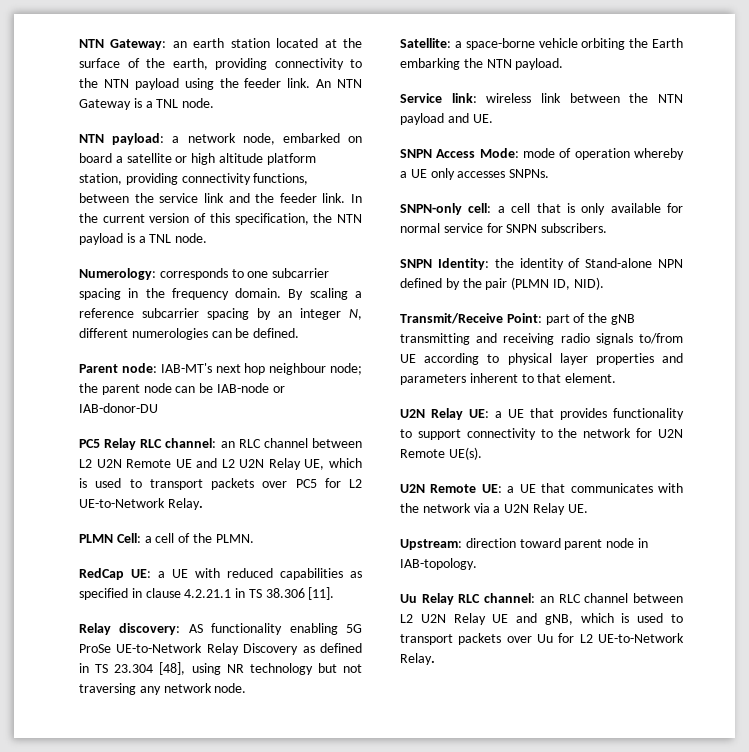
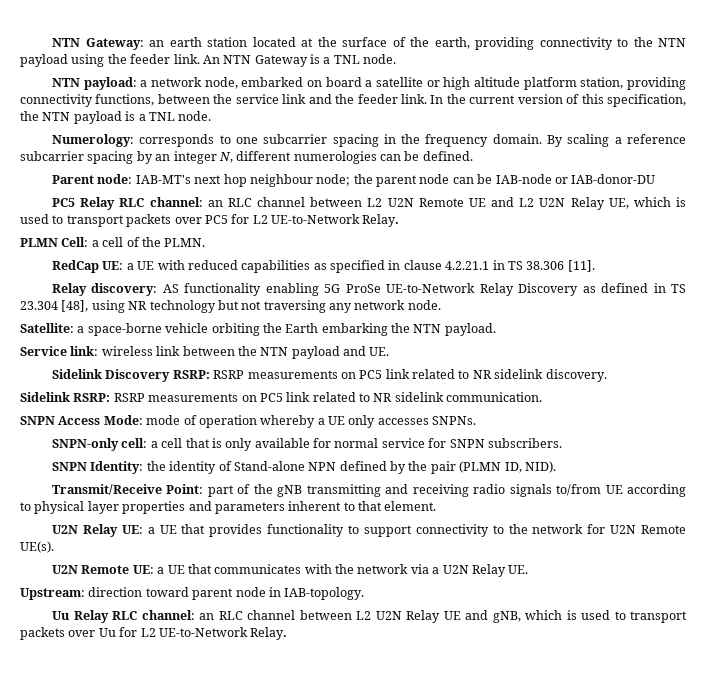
(493, 118) none -> [52,369,607,382] [20,392,543,402] // Sidelink Discovery RSRP: RSRP measurements on PC5 link related to NR sidelink discovery. // Sidelink RSRP: RSRP measurements on PC5 link related to NR sidelink communication.

